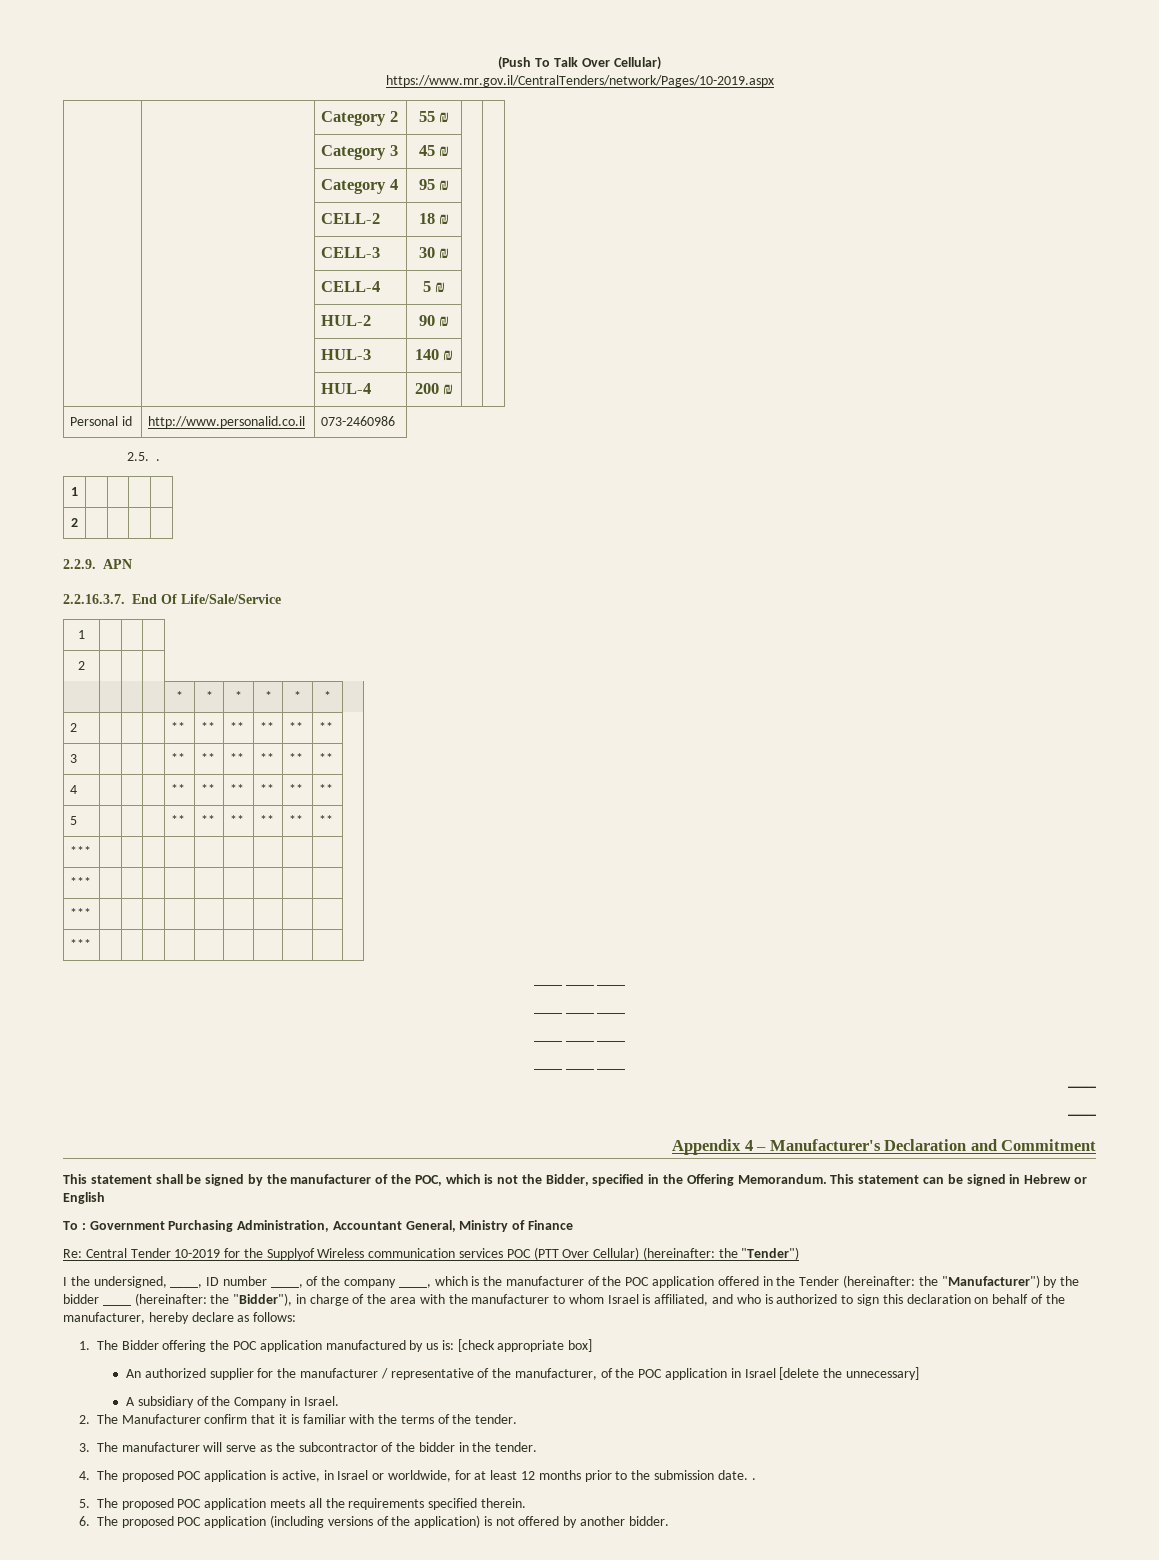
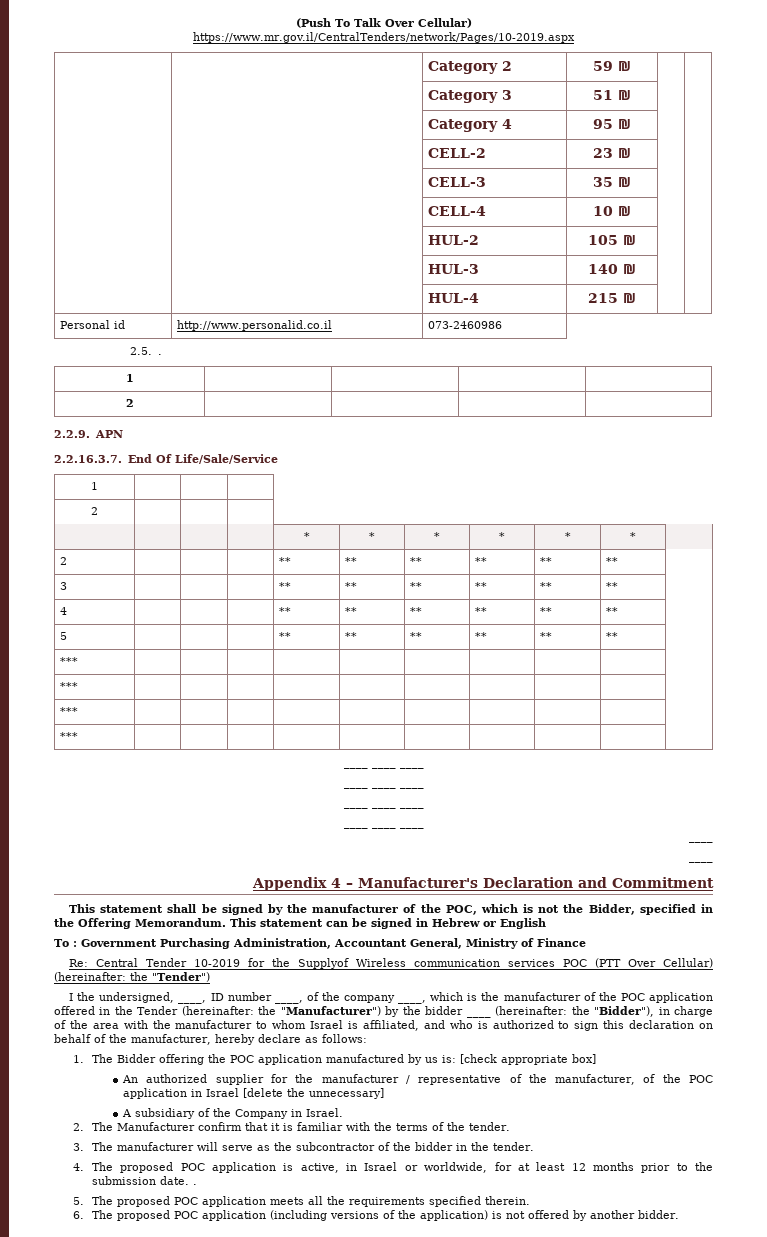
[418,111,435,122] 55 -> [593,61,613,71] 59
[418,145,435,156] 45 -> [593,90,613,100] 51
[418,213,435,224] 18 -> [593,148,613,158] 23
[418,247,435,258] 30 -> [593,177,613,187] 35
[422,281,431,292] 5 -> [593,206,613,216] 10
[418,315,435,326] 90 -> [588,235,618,245] 105
[414,383,439,394] 200 -> [588,293,618,303] 215

